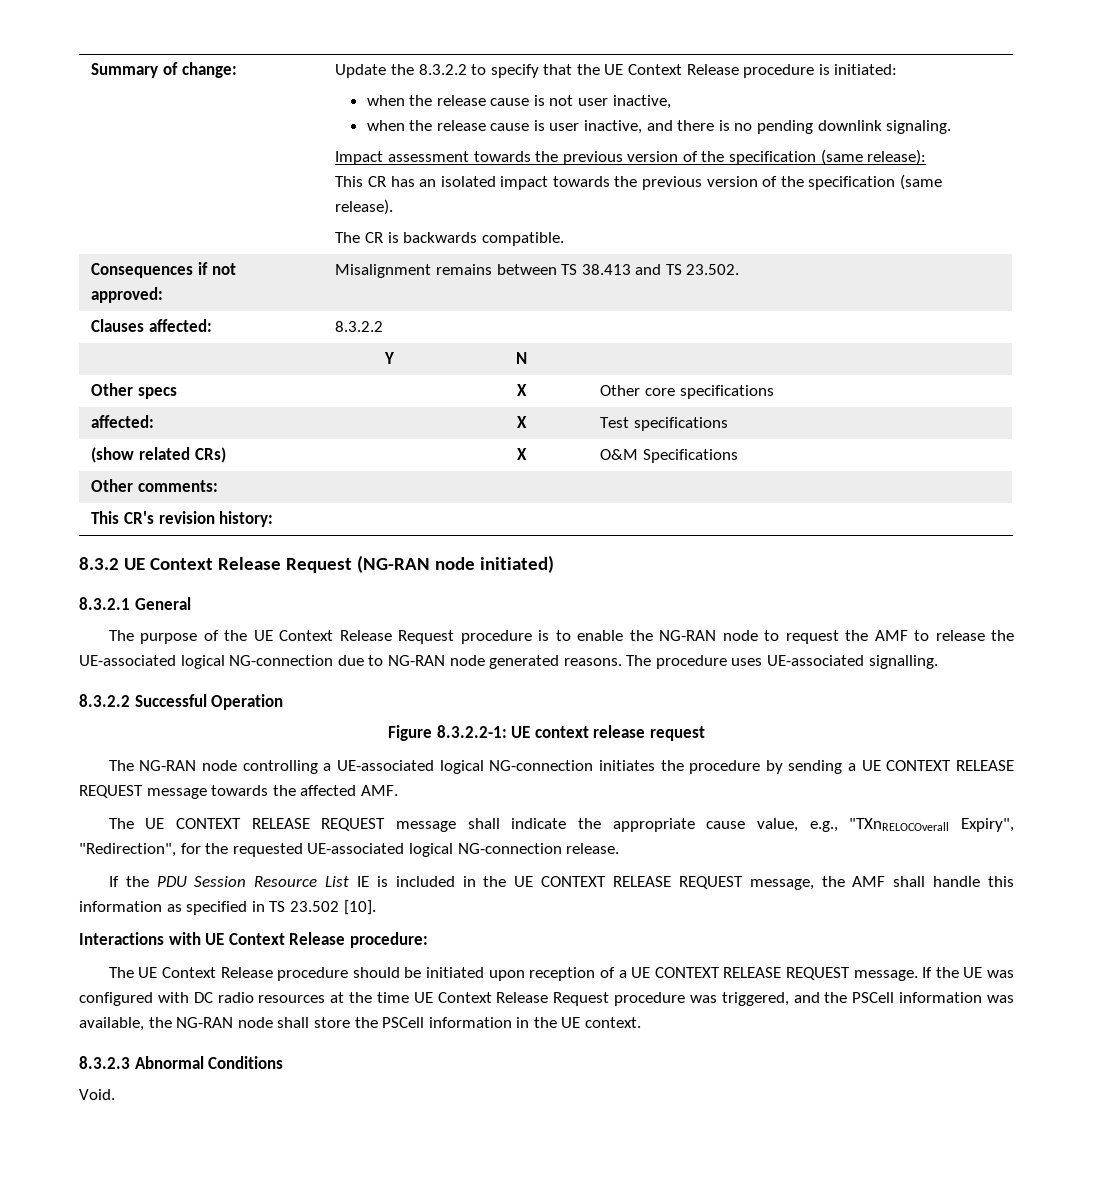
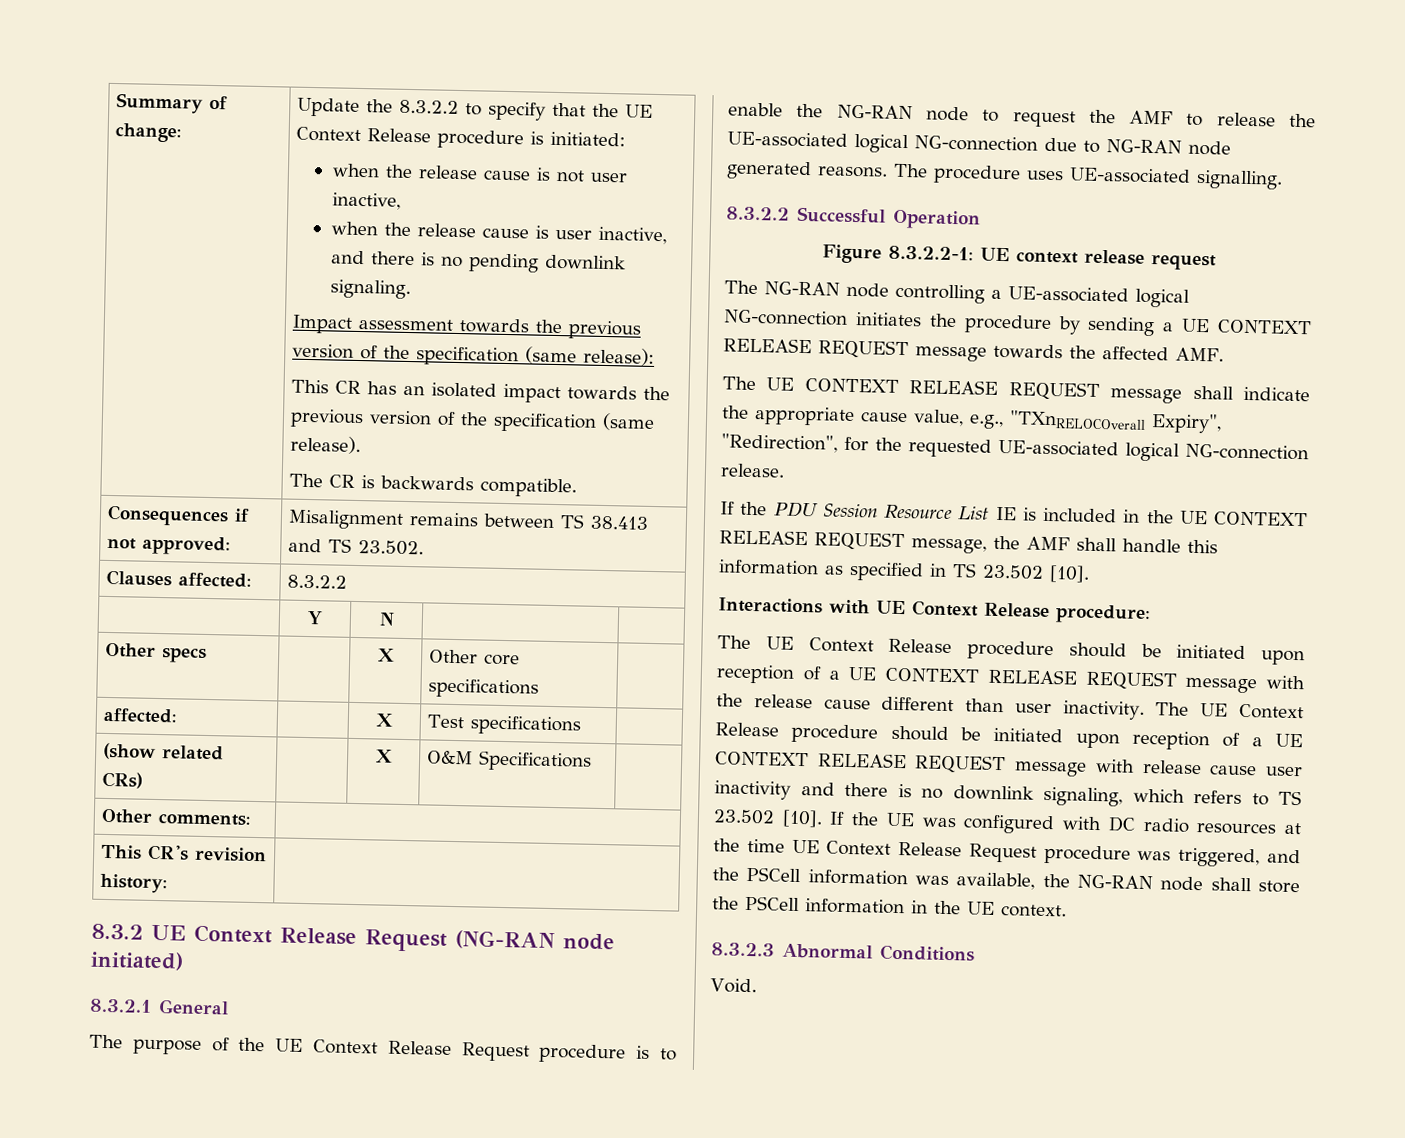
[853,970,918,981] message. -> [1185,675,1305,694] [716,693,1304,720] [715,722,1303,751] [715,751,1303,777] [714,780,1302,807] [713,809,823,828] message with the release cause different than user inactivity. The UE Context Release procedure should be initiated upon reception of a UE CONTEXT RELEASE REQUEST message with release cause user inactivity and there is no downlink signaling, which refers to TS 23.502 [10].

